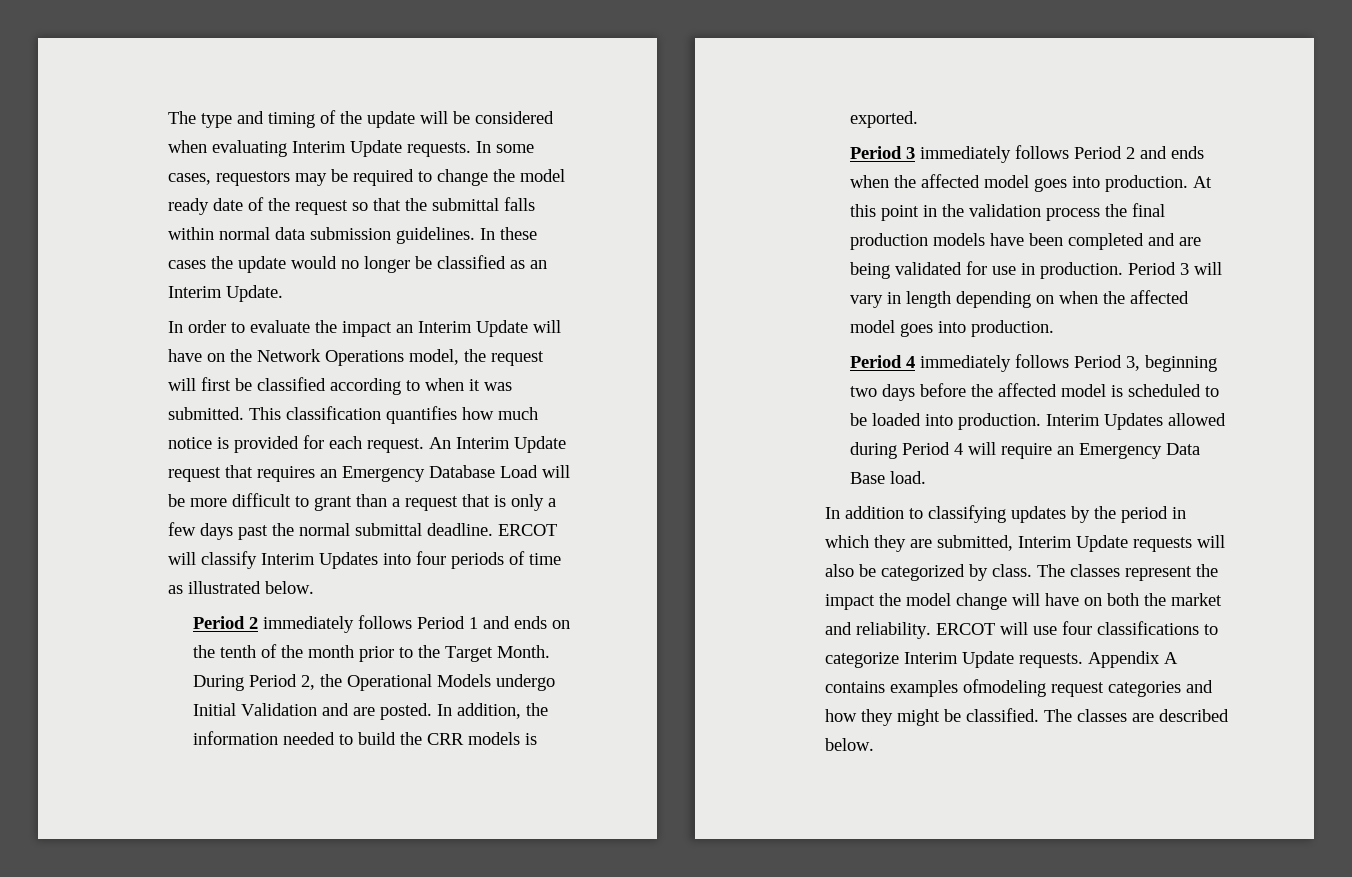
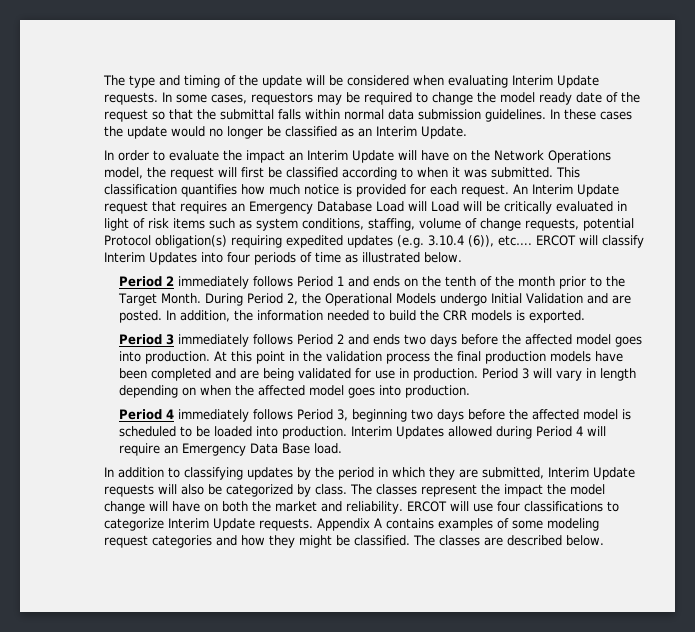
[168,493,557,511] [168,522,494,540] be more difficult to grant than a request that is only a few days past the normal submittal deadline. -> [430,201,627,214] [103,218,634,231] [103,235,532,248] Load will be critically evaluated in light of risk items such as system conditions, staffing, volume of change requests, potential Protocol obligation(s) requiring expedited updates (e.g. 3.10.4 (6)), etc….
[850,175,890,188] when -> [403,334,498,347] two days before
[963,679,1047,697] ofmodeling -> [496,518,599,531] of some modeling

